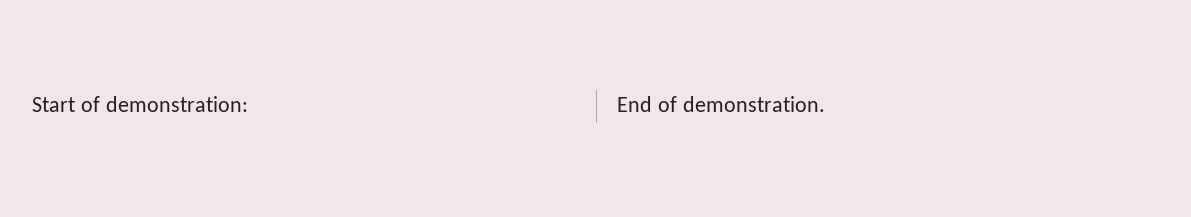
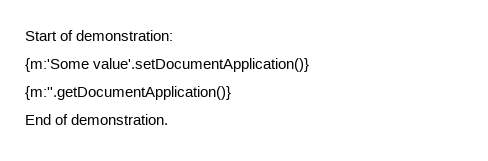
(248, 104) none -> [25,58,310,72] [25,86,231,100] // {m:'Some value'.setDocumentApplication()} // {m:''.getDocumentApplication()}

